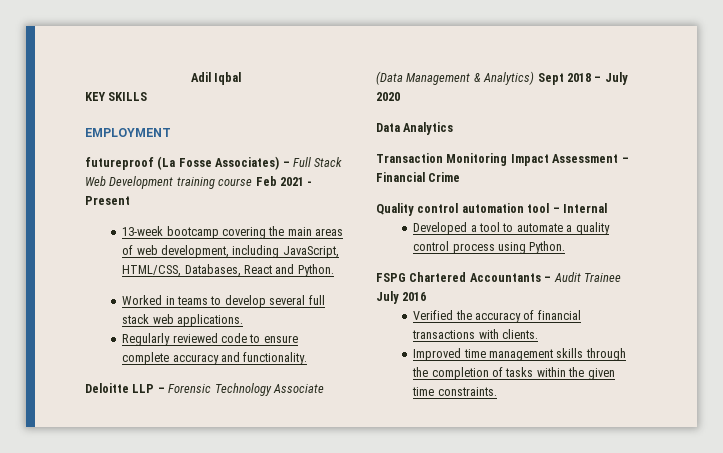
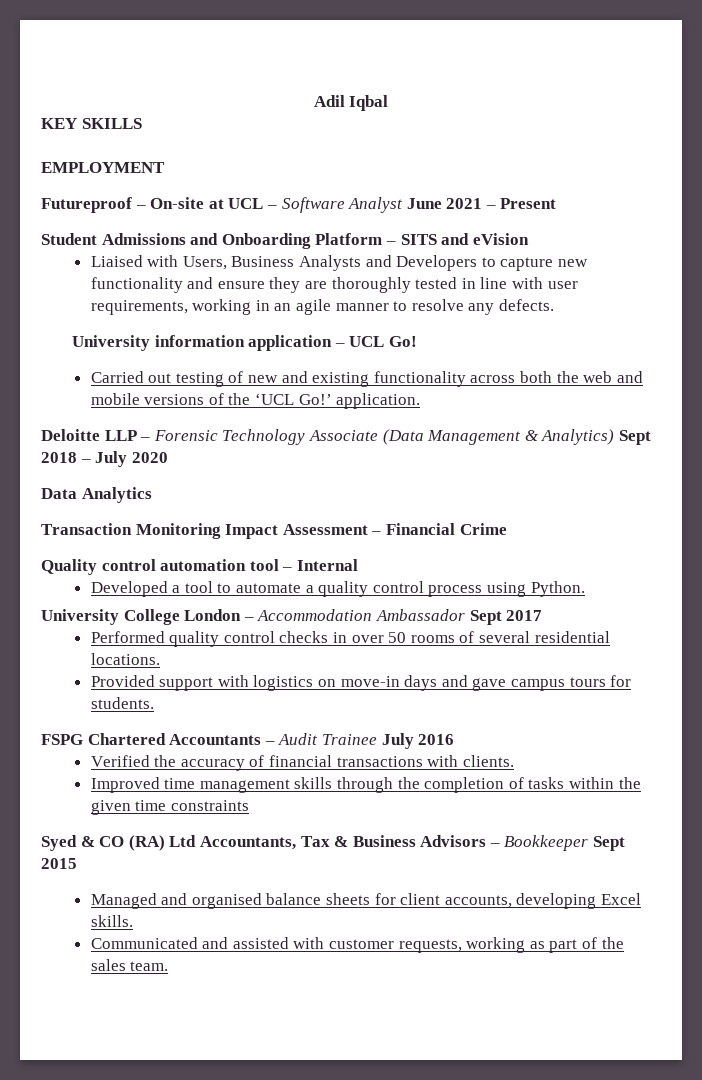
[85,156,343,170] [85,176,313,189] [85,196,130,205] [122,226,344,239] [122,245,339,258] [122,264,334,277] [122,295,325,308] [122,314,244,327] [122,333,298,346] [122,352,308,365] futureproof (La Fosse Associates) – Full Stack Web Development training course Feb 2021 - Present // 13-week bootcamp covering the main areas of web development, including JavaScript, HTML/CSS, Databases, React and Python. // Worked in teams to develop several full stack web applications. // Regularly reviewed code to ensure complete accuracy and functionality. -> [41,197,557,213] [41,233,529,249] [90,255,588,271] [90,277,578,293] [90,299,554,315] [71,335,417,351] [90,371,643,387] [90,393,421,409] Futureproof – On-site at UCL – Software Analyst June 2021 – Present // Student Admissions and Onboarding Platform – SITS and eVision // Liaised with Users, Business Analysts and Developers to capture new functionality and ensure they are thoroughly tested in line with user requirements, working in an agile manner to resolve any defects. // University information application – UCL Go! // Carried out testing of new and existing functionality across both the web and mobile versions of the ‘UCL Go!’ application.
(566, 247) none -> [41,609,543,625] [90,631,610,647] [90,653,160,665] [90,675,632,691] [90,697,154,709] // University College London – Accommodation Ambassador Sept 2017 // Performed quality control checks in over 50 rooms of several residential locations. // Provided support with logistics on move-in days and gave campus tours for students.
[437,387,497,396] constraints. -> [170,800,249,811] [41,835,626,851] [41,858,77,869] [90,893,641,909] [90,915,133,927] [90,937,624,953] [90,959,169,971] constraints // Syed & CO (RA) Ltd Accountants, Tax & Business Advisors – Bookkeeper Sept 2015 // Managed and organised balance sheets for client accounts, developing Excel skills. // Communicated and assisted with customer requests, working as part of the sales team.

